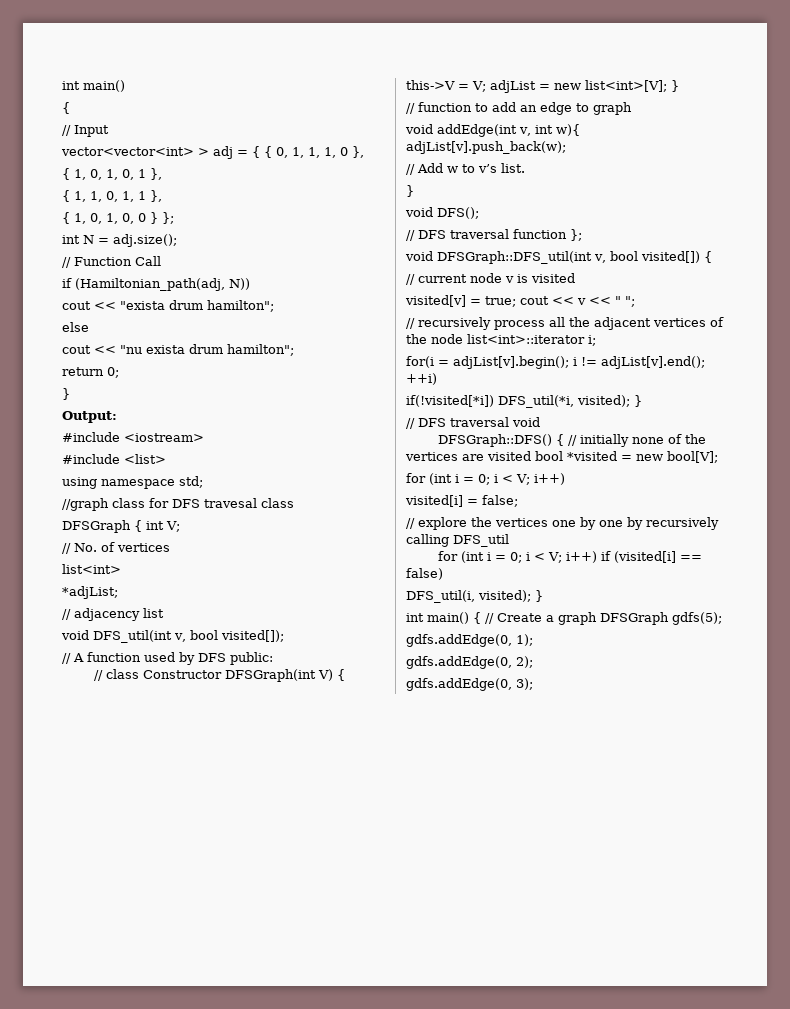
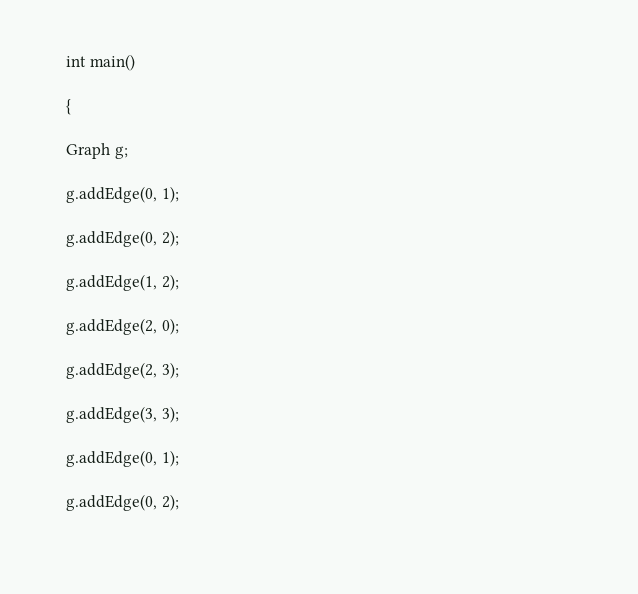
[62,125,109,137] [61,146,364,159] [62,168,162,180] [62,190,162,202] [62,212,174,224] [62,234,177,247] [62,256,161,268] [62,278,250,291] [62,300,274,312] [62,322,89,332] [62,344,294,356] [62,367,119,378] [62,388,70,400] [62,411,117,423] [62,432,204,442] [62,454,166,464] [62,476,203,489] [62,498,294,511] [62,520,180,533] [62,542,170,554] [62,564,121,574] [62,586,118,599] [62,608,164,621] [61,630,284,643] [62,652,273,665] [93,669,345,682] [406,80,679,93] [406,102,632,115] [405,124,580,137] [406,141,566,154] [406,163,525,175] [406,185,414,197] [405,207,479,219] [406,229,582,241] [405,251,712,264] [406,273,575,285] [405,295,635,307] [406,317,724,330] [406,334,596,346] [406,356,705,369] [406,373,437,385] [406,395,642,408] [406,417,540,429] [437,434,706,447] [405,451,718,463] [406,473,565,485] [405,495,518,507] [406,517,719,530] [406,534,509,547] [437,551,702,563] [406,568,443,580] [406,590,543,603] [406,612,722,625] [406,634,533,647] [406,656,533,669] [406,678,533,691] // Input // vector<vector<int> > adj = { { 0, 1, 1, 1, 0 }, // { 1, 0, 1, 0, 1 }, // { 1, 1, 0, 1, 1 }, // { 1, 0, 1, 0, 0 } }; // int N = adj.size(); // // Function Call // if (Hamiltonian_path(adj, N)) // cout << "exista drum hamilton"; // else // cout << "nu exista drum hamilton"; // return 0; // } // Output: // #include <iostream> // #include <list> // using namespace std; // //graph class for DFS travesal class // DFSGraph { int V; // // No. of vertices // list<int> // *adjList; // // adjacency list // void DFS_util(int v, bool visited[]); // // A function used by DFS public: // // class Constructor DFSGraph(int V) { this->V = V; adjList = new list<int>[V]; } // // function to add an edge to graph // void addEdge(int v, int w){ adjList[v].push_back(w); // // Add w to v’s list. // } // void DFS(); // // DFS traversal function }; // void DFSGraph::DFS_util(int v, bool visited[]) { // // current node v is visited // visited[v] = true; cout << v << " "; // // recursively process all the adjacent vertices of the node list<int>::iterator i; // for(i = adjList[v].begin(); i != adjList[v].end(); ++i) // if(!visited[*i]) DFS_util(*i, visited); } // // DFS traversal void // DFSGraph::DFS() { // initially none of the vertices are visited bool *visited = new bool[V]; // for (int i = 0; i < V; i++) // visited[i] = false; // // explore the vertices one by one by recursively calling DFS_util // for (int i = 0; i < V; i++) if (visited[i] == false) // DFS_util(i, visited); } // int main() { // Create a graph DFSGraph gdfs(5); // gdfs.addEdge(0, 1); // gdfs.addEdge(0, 2); // gdfs.addEdge(0, 3); -> [66,143,128,159] [66,186,179,203] [66,230,179,247] [66,274,179,291] [66,318,179,335] [66,362,179,379] [66,406,179,423] [66,450,179,467] [66,494,179,511] Graph g; // g.addEdge(0, 1); // g.addEdge(0, 2); // g.addEdge(1, 2); // g.addEdge(2, 0); // g.addEdge(2, 3); // g.addEdge(3, 3); // g.addEdge(0, 1); // g.addEdge(0, 2);

